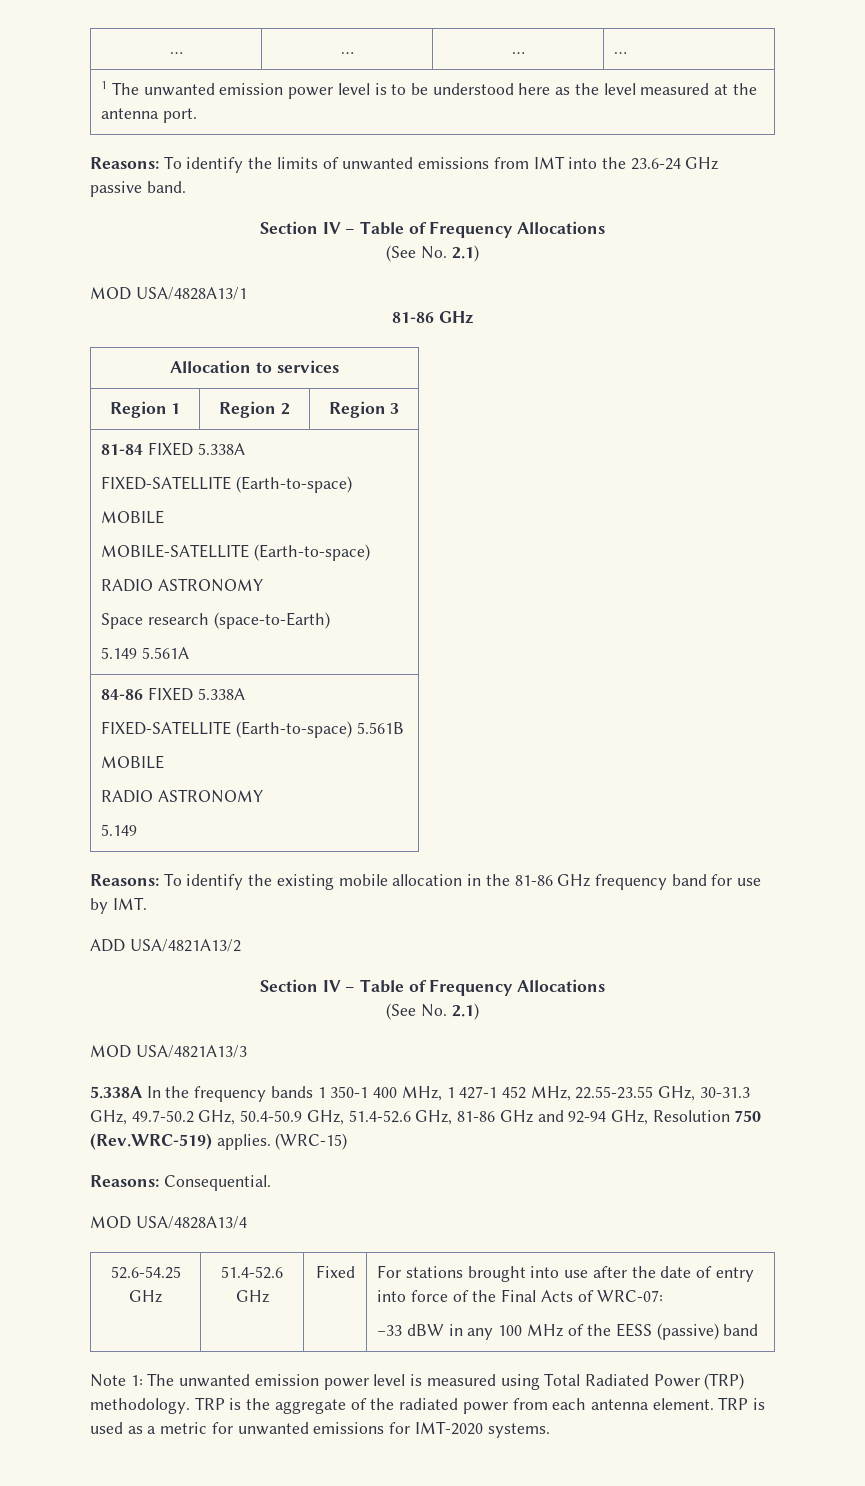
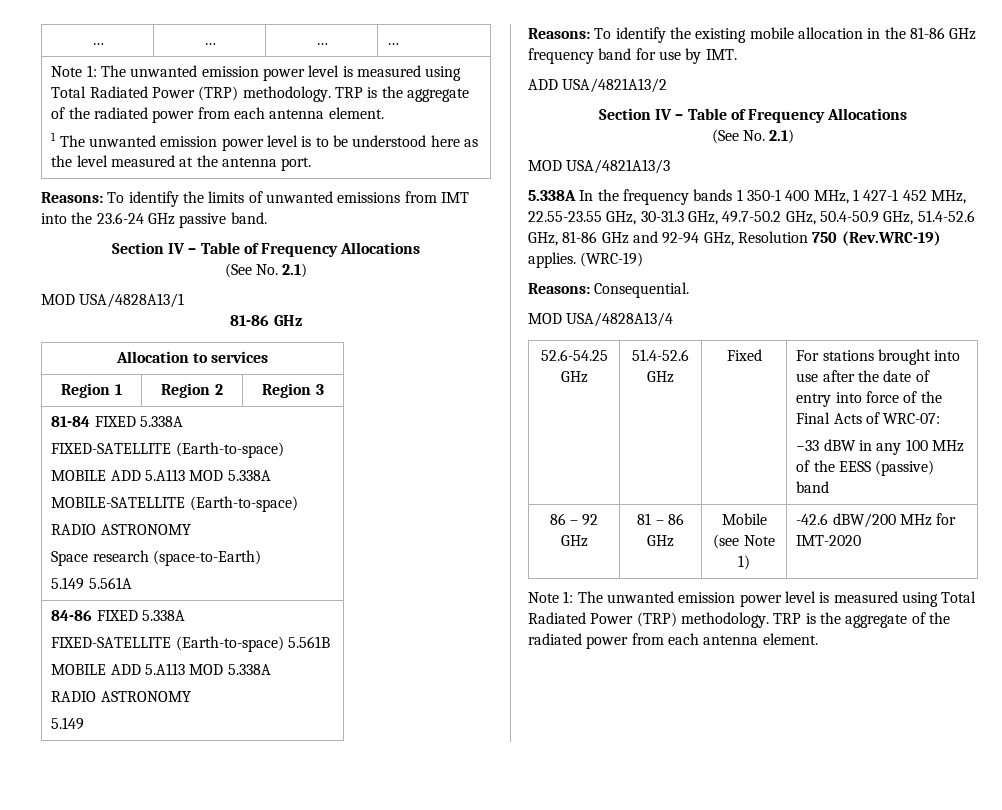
(628, 53) none -> [51,65,462,81] [51,86,469,102] [51,107,384,123] Note 1: The unwanted emission power level is measured using Total Radiated Power (TRP) methodology. TRP is the aggregate of the radiated power from each antenna element. //
(165, 517) none -> [110,469,271,481] ADD 5.A113 MOD 5.338A
(165, 762) none -> [110,663,271,675] ADD 5.A113 MOD 5.338A
[90,1133,348,1150] (Rev.WRC-519) applies. (WRC-15) -> [841,231,941,246] [528,252,644,268] (Rev.WRC-19) applies. (WRC-19)
(759, 1330) none -> [549,513,599,526] [560,535,588,547] [637,513,684,525] [647,535,674,547] [721,513,767,525] [713,534,775,549] [738,555,750,570] [796,513,957,528] [796,535,862,546] // 86 – 92 GHz | 81 – 86 GHz | Mobile (see Note 1) | -42.6 dBW/200 MHz for IMT-2020
[718,1397,766,1410] [90,1421,550,1438] TRP is used as a metric for unwanted emissions for IMT-2020 systems. -> (818, 639) none

